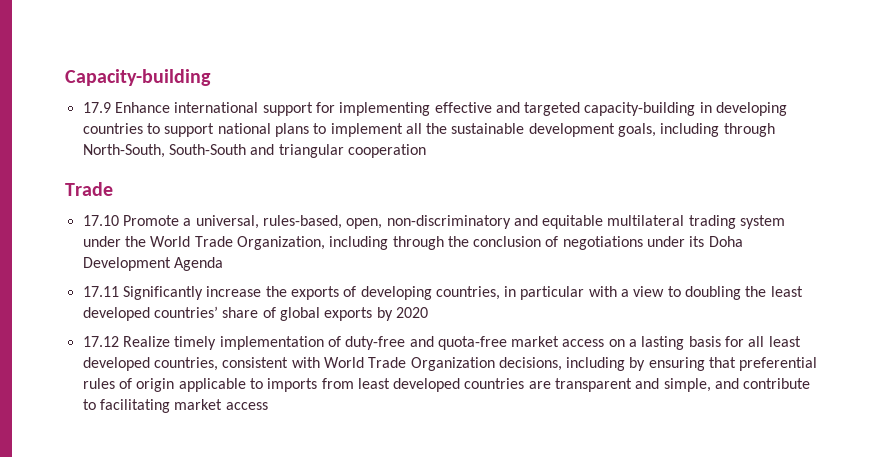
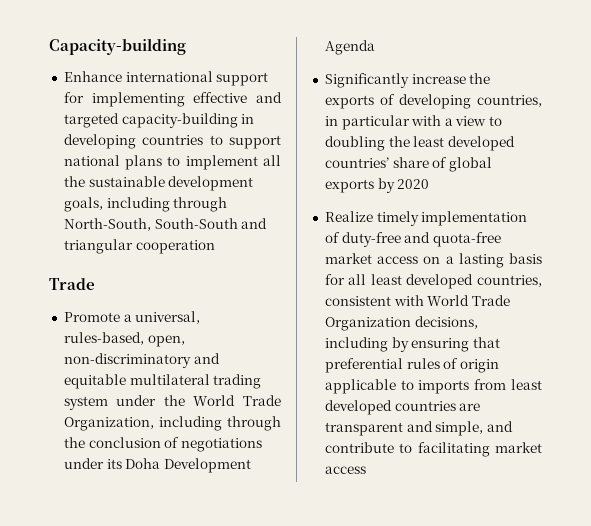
[82,102,111,113] 17.9 -> (186, 46) none
[82,215,119,226] 17.10 -> (95, 284) none
[82,286,119,297] 17.11 -> (375, 47) none
[82,336,119,347] 17.12 -> (430, 184) none

